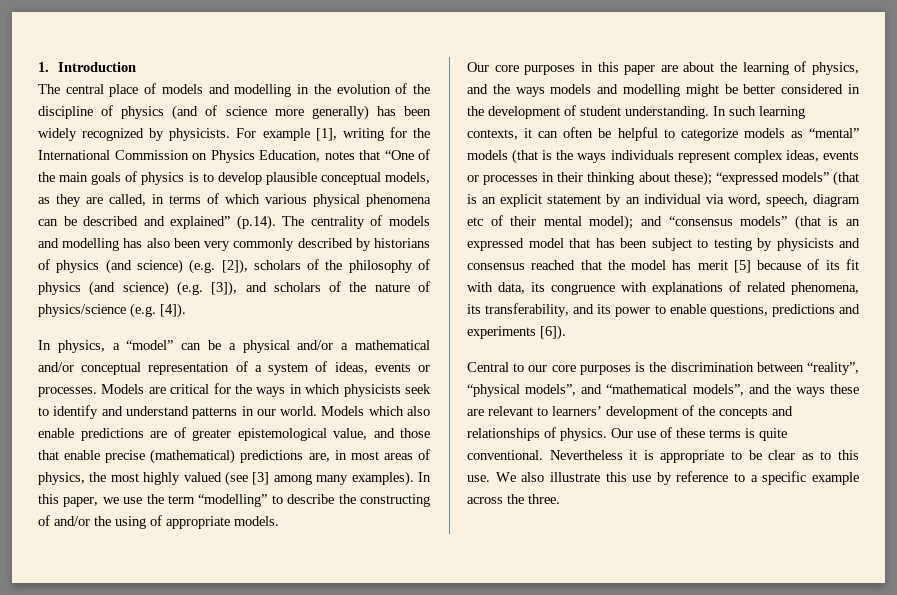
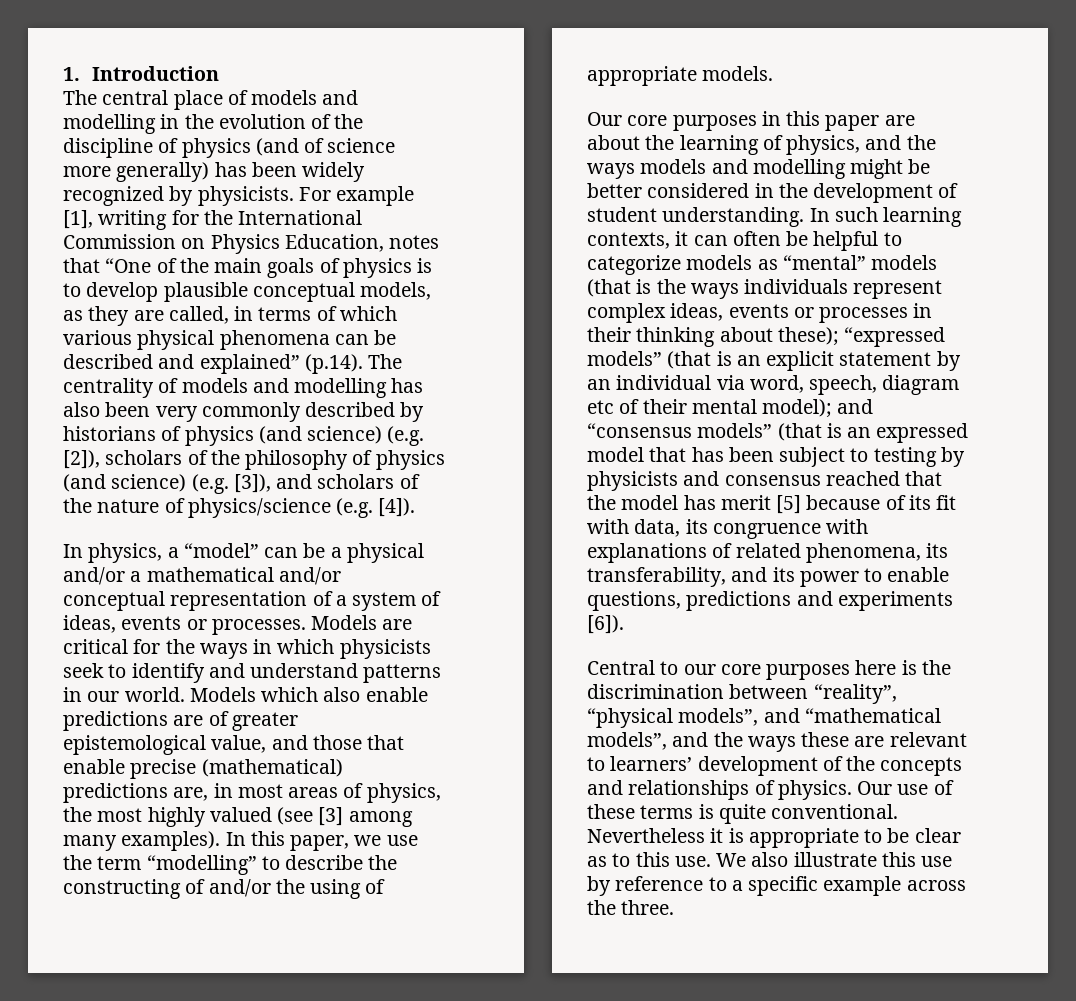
(631, 370) none -> [855,660,897,675] here

